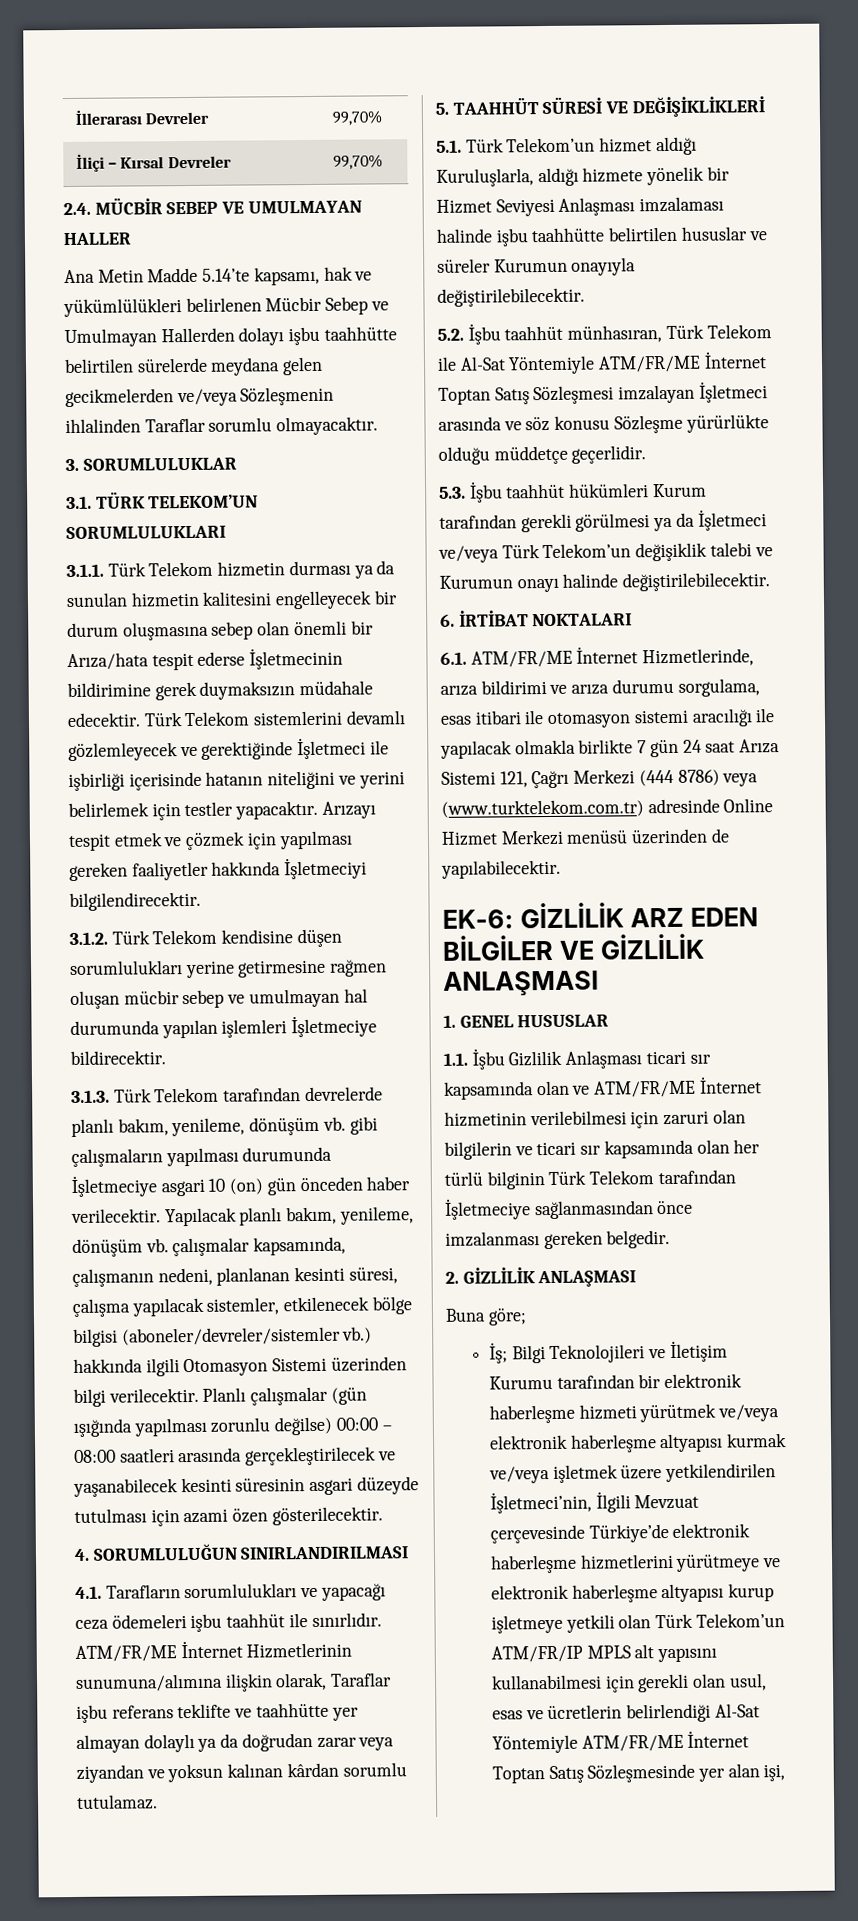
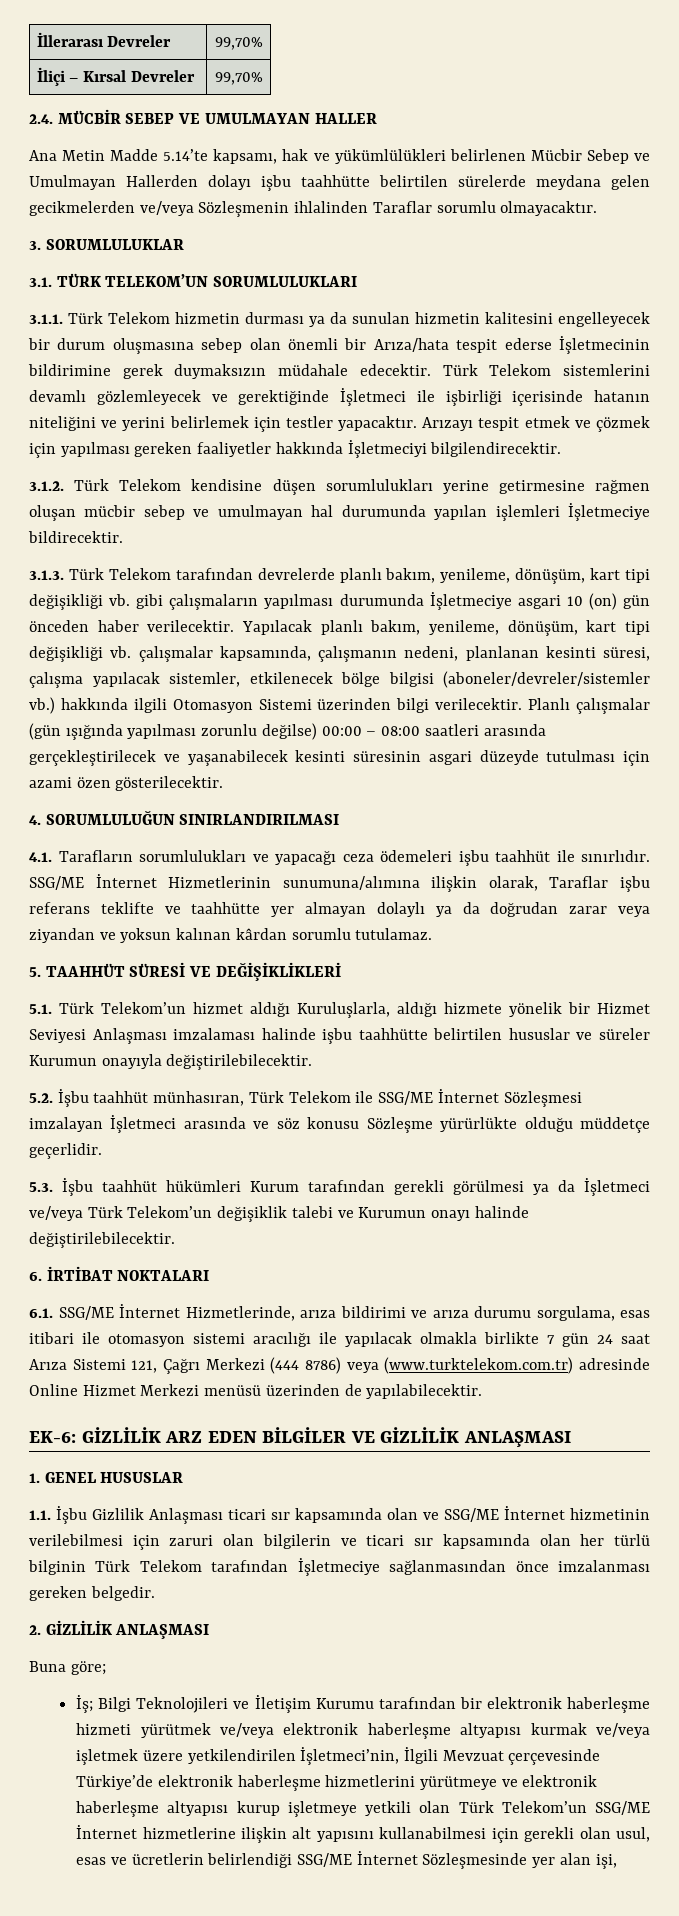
[249,1116,321,1136] dönüşüm -> [515,568,650,584] [29,594,103,610] dönüşüm, kart tipi değişikliği
[72,1238,143,1257] dönüşüm -> [507,620,650,636] [29,646,103,662] dönüşüm, kart tipi değişikliği
[75,1645,177,1662] ATM/FR/ME -> [29,876,84,890] SSG/ME
[459,351,767,375] [438,387,530,405] Al-Sat Yöntemiyle ATM/FR/ME İnternet Toptan Satış -> [378,1089,499,1105] SSG/ME İnternet
[470,650,573,668] ATM/FR/ME -> [58,1306,114,1320] SSG/ME
[594,1080,697,1098] ATM/FR/ME -> [444,1508,499,1522] SSG/ME
[490,1645,631,1663] ATM/FR/IP MPLS -> [595,1801,650,1815] [76,1825,287,1843] SSG/ME İnternet hizmetlerine ilişkin
[714,1703,760,1718] [491,1730,750,1754] [491,1765,584,1784] Al-Sat Yöntemiyle ATM/FR/ME İnternet Toptan Satış -> [297,1851,418,1867] SSG/ME İnternet

